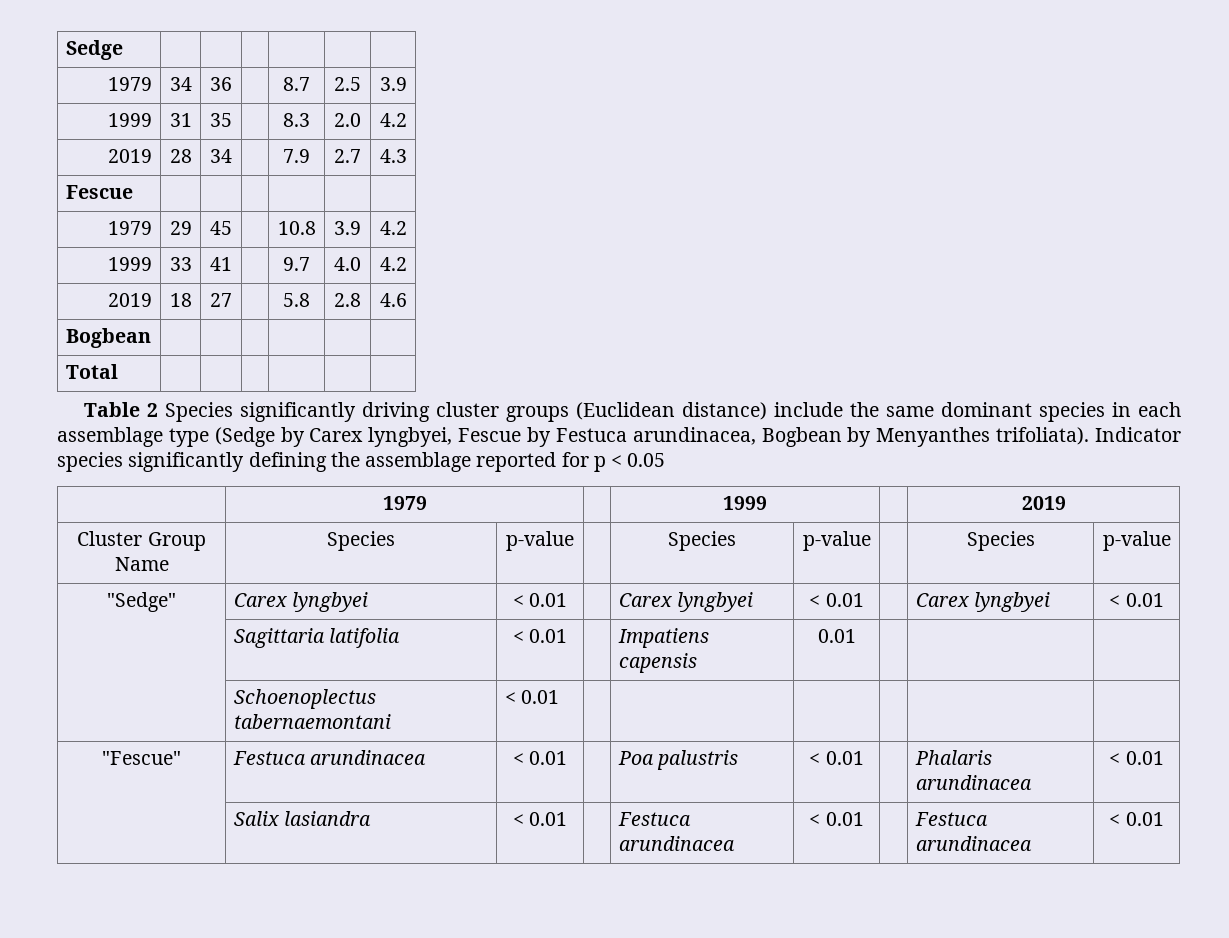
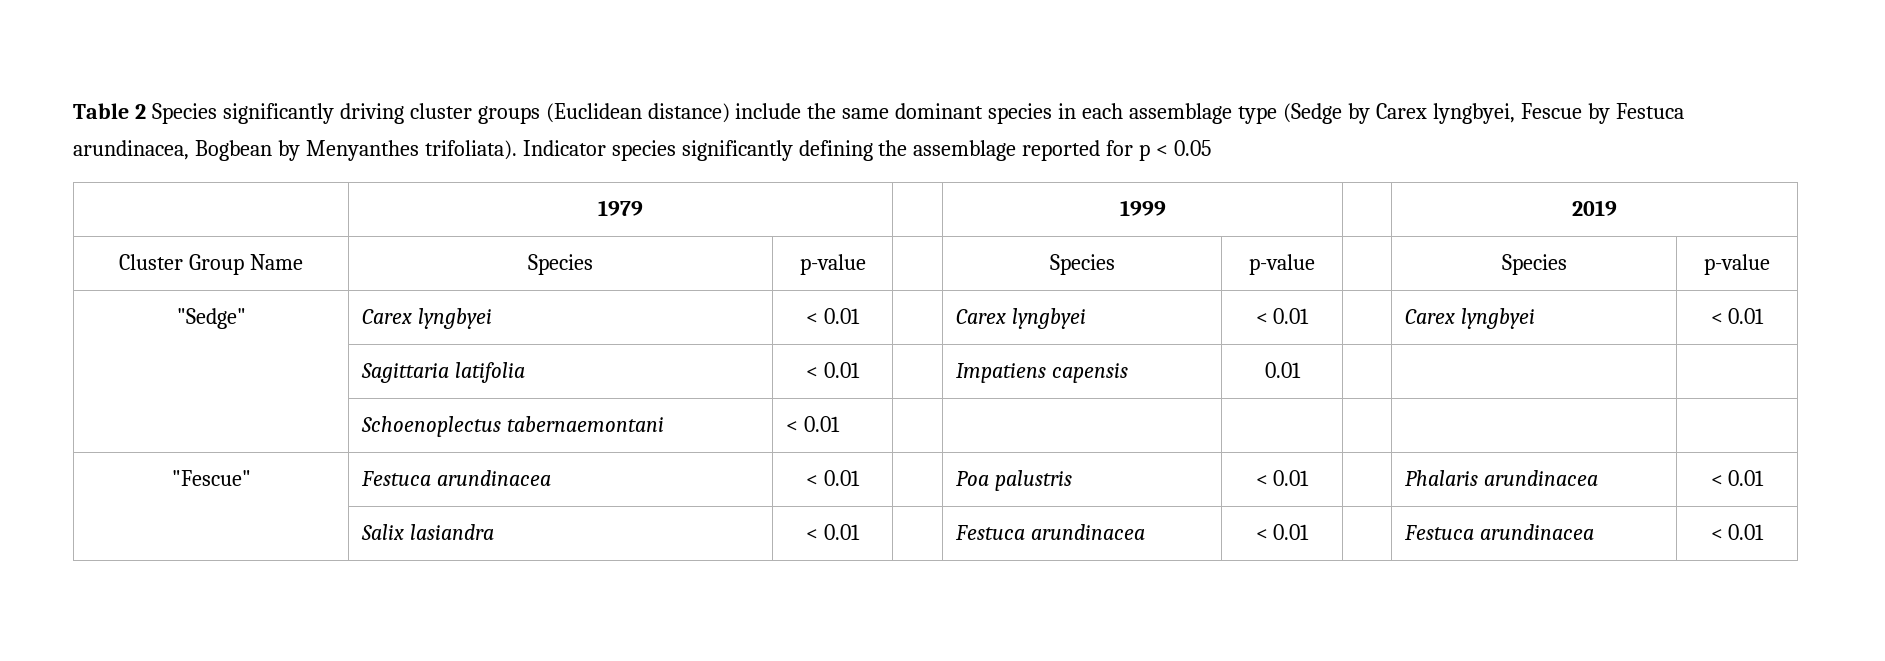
[65,40,123,60] [108,77,153,91] [169,77,192,91] [210,77,232,91] [283,77,310,91] [334,77,361,91] [379,77,407,91] [108,113,153,127] [169,113,192,127] [210,113,232,127] [283,113,310,127] [334,113,361,127] [379,113,407,127] [108,149,153,163] [169,149,192,163] [210,149,232,163] [283,149,310,163] [334,149,361,163] [379,149,407,163] [65,185,133,199] [108,221,153,235] [169,221,192,235] [210,221,232,235] [277,221,316,235] [334,221,361,235] [379,221,407,235] [108,257,153,271] [169,257,192,271] [210,257,232,271] [283,257,310,271] [334,257,361,271] [379,257,407,271] [108,293,153,307] [169,293,192,307] [210,293,232,307] [283,293,310,307] [334,293,361,307] [379,293,407,307] [65,328,151,348] [65,364,118,379] Sedge | | | | | | // 1979 | 34 | 36 | | 8.7 | 2.5 | 3.9 // 1999 | 31 | 35 | | 8.3 | 2.0 | 4.2 // 2019 | 28 | 34 | | 7.9 | 2.7 | 4.3 // Fescue | | | | | | // 1979 | 29 | 45 | | 10.8 | 3.9 | 4.2 // 1999 | 33 | 41 | | 9.7 | 4.0 | 4.2 // 2019 | 18 | 27 | | 5.8 | 2.8 | 4.6 // Bogbean | | | | | | // Total | | | | | | // -> (73, 111) none

